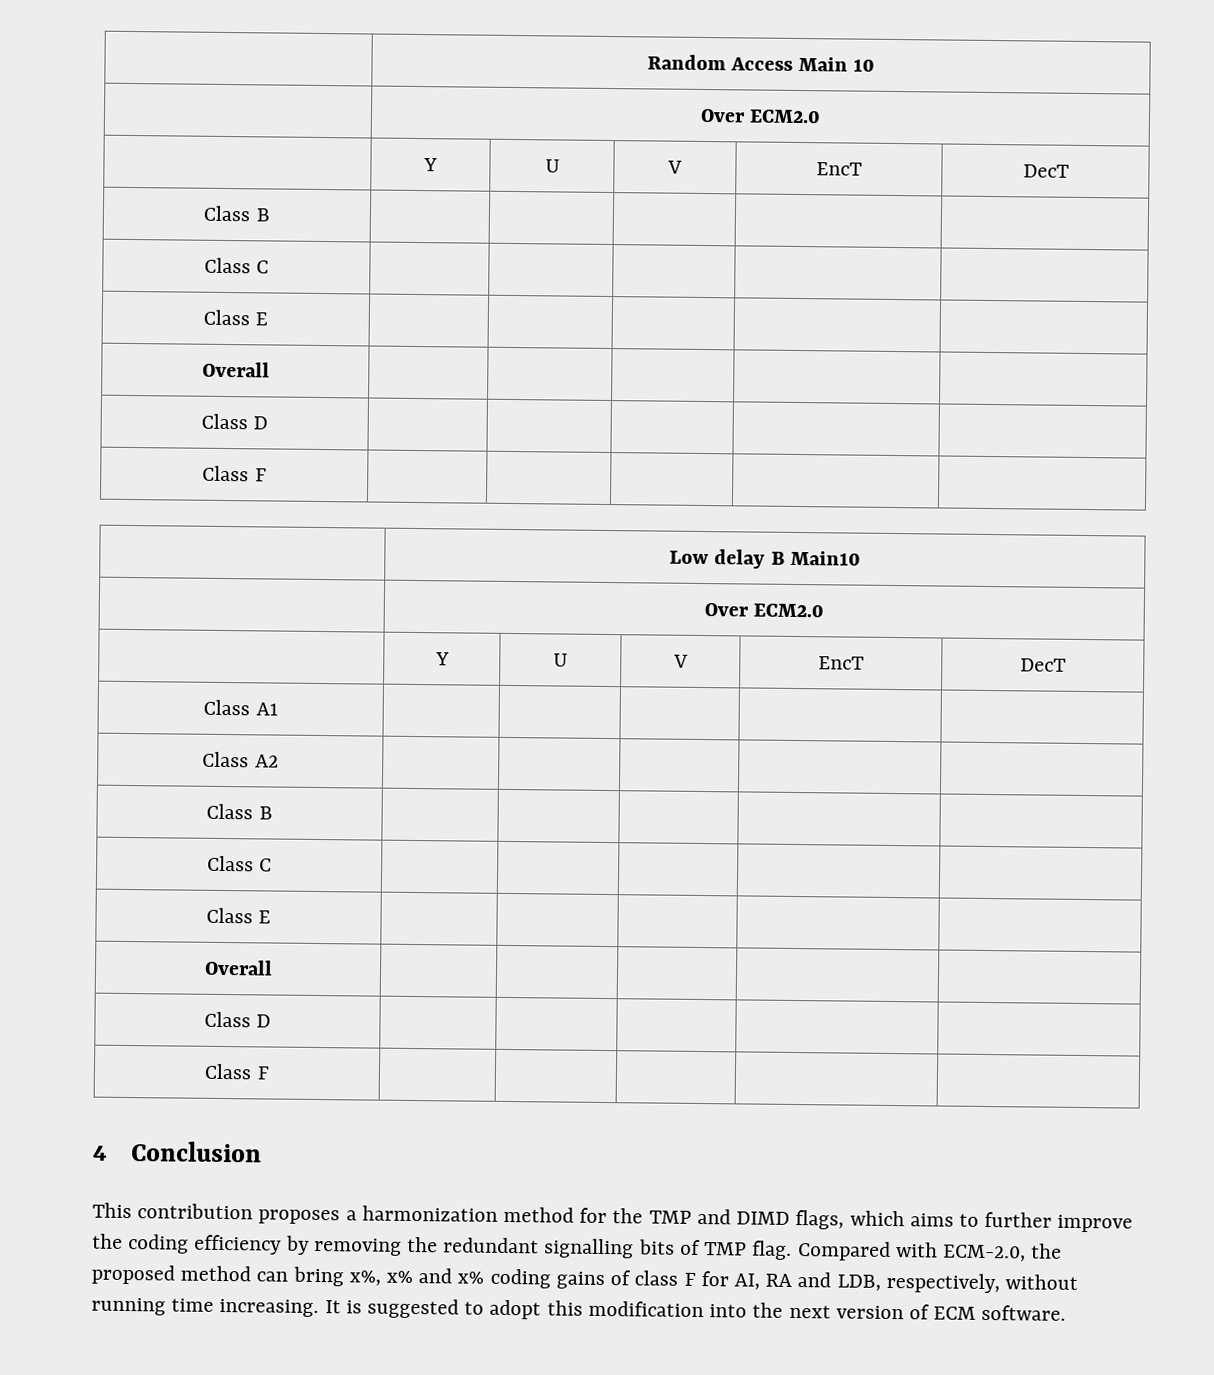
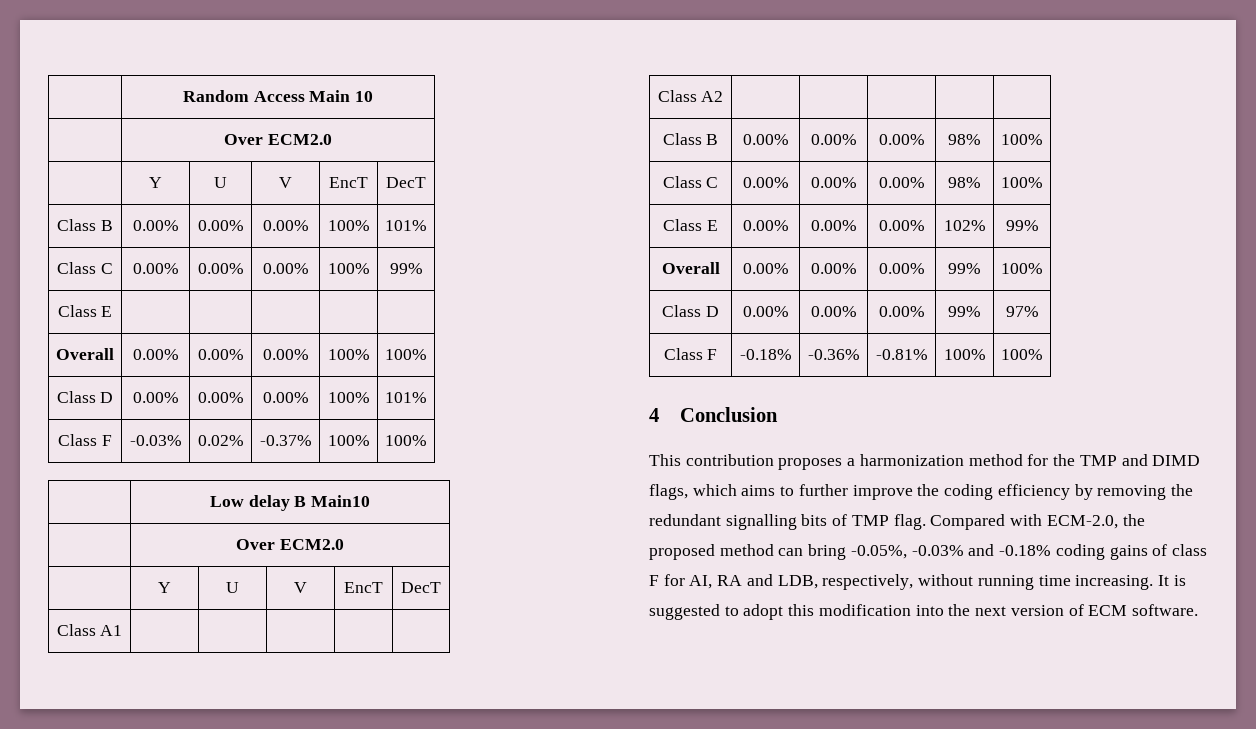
[203,257,270,274] [202,309,269,326] [201,361,270,378] [200,413,269,430] [202,465,267,482] | | | | // Class C | | | | | // Class E | | | | | // Overall | | | | | // Class D | | | | | // Class F | | | | | -> [132,220,179,231] [197,220,244,231] [262,220,309,231] [327,220,370,231] [385,220,427,231] [57,262,113,274] [132,263,179,274] [197,263,244,274] [262,263,309,274] [327,263,370,274] [389,263,423,274] [57,305,113,317] [56,348,114,360] [132,349,179,360] [197,349,244,360] [262,349,309,360] [327,349,370,360] [385,349,427,360] [56,391,114,403] [132,392,179,403] [197,392,244,403] [262,392,309,403] [327,392,370,403] [385,392,427,403] [58,434,112,446] [129,435,182,446] [197,435,244,446] [259,435,312,446] [327,435,370,446] [385,435,427,446] 0.00% | 0.00% | 0.00% | 100% | 101% // Class C | 0.00% | 0.00% | 0.00% | 100% | 99% // Class E | | | | | // Overall | 0.00% | 0.00% | 0.00% | 100% | 100% // Class D | 0.00% | 0.00% | 0.00% | 100% | 101% // Class F | -0.03% | 0.02% | -0.37% | 100% | 100%
[206,855,273,872] [205,907,272,924] [203,959,273,976] [203,1011,272,1028] [204,1063,270,1080] | | | | // Class C | | | | | // Class E | | | | | // Overall | | | | | // Class D | | | | | // Class F | | | | | -> [742,134,789,145] [810,134,857,145] [878,134,925,145] [948,134,981,145] [1001,134,1043,145] [662,176,719,188] [742,177,789,188] [810,177,857,188] [878,177,925,188] [948,177,981,188] [1001,177,1043,188] [663,219,718,231] [742,220,789,231] [810,220,857,231] [878,220,925,231] [943,220,986,231] [1005,220,1039,231] [661,262,720,274] [742,263,789,274] [810,263,857,274] [878,263,925,274] [948,263,981,274] [1001,263,1043,274] [662,305,719,317] [742,306,789,317] [810,306,857,317] [878,306,925,317] [948,306,981,317] [1005,306,1039,317] [663,348,718,360] [739,349,792,360] [807,349,860,360] [875,349,928,360] [943,349,986,360] [1001,349,1043,360] 0.00% | 0.00% | 0.00% | 98% | 100% // Class C | 0.00% | 0.00% | 0.00% | 98% | 100% // Class E | 0.00% | 0.00% | 0.00% | 102% | 99% // Overall | 0.00% | 0.00% | 0.00% | 99% | 100% // Class D | 0.00% | 0.00% | 0.00% | 99% | 97% // Class F | -0.18% | -0.36% | -0.81% | 100% | 100%
[348,1268,485,1286] x%, x% and x% -> [850,544,1052,559] -0.05%, -0.03% and -0.18%

